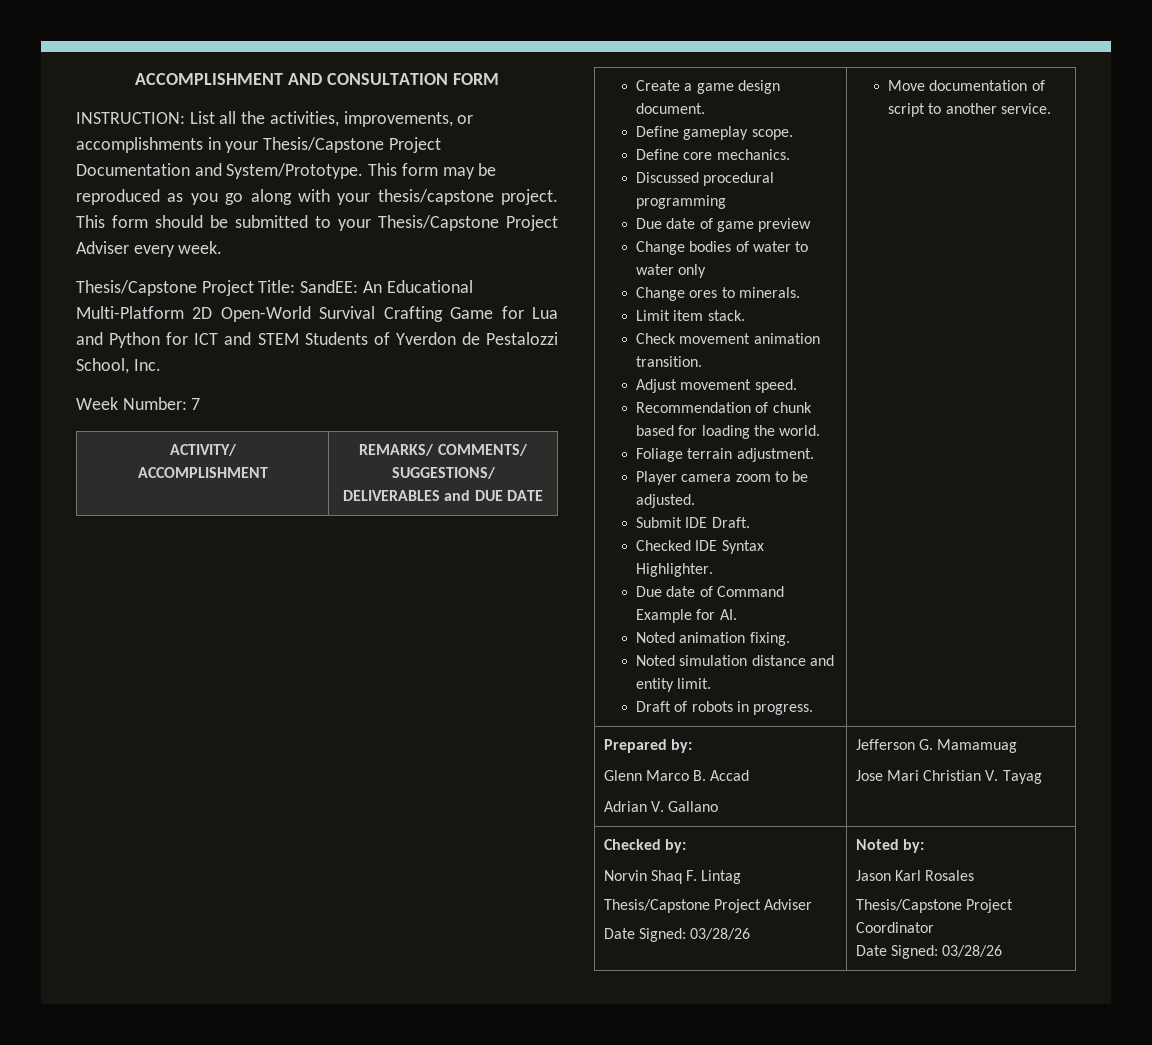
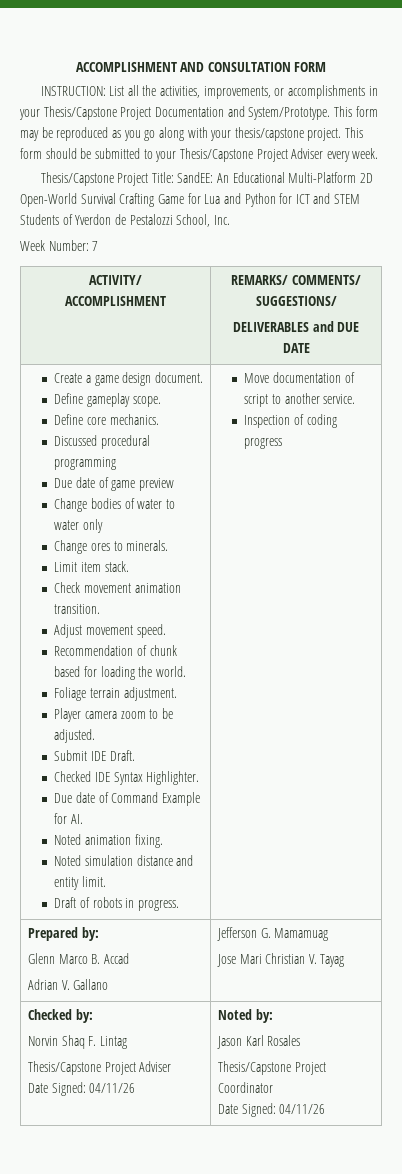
(1051, 108) none -> [244,414,337,428] [244,438,283,449] // Inspection of coding progress
[690,928,751,940] 03/28/26 -> [89,1083,136,1093] 04/11/26
[942,945,1003,957] 03/28/26 -> [279,1104,326,1114] 04/11/26

